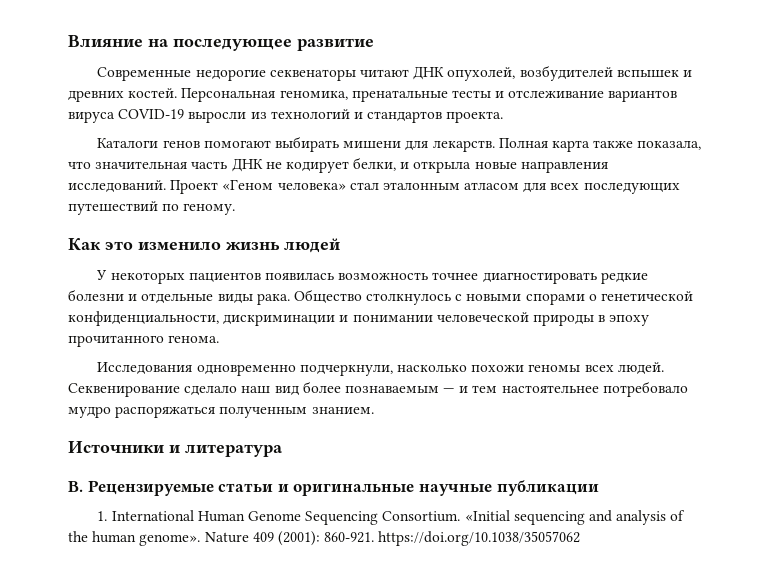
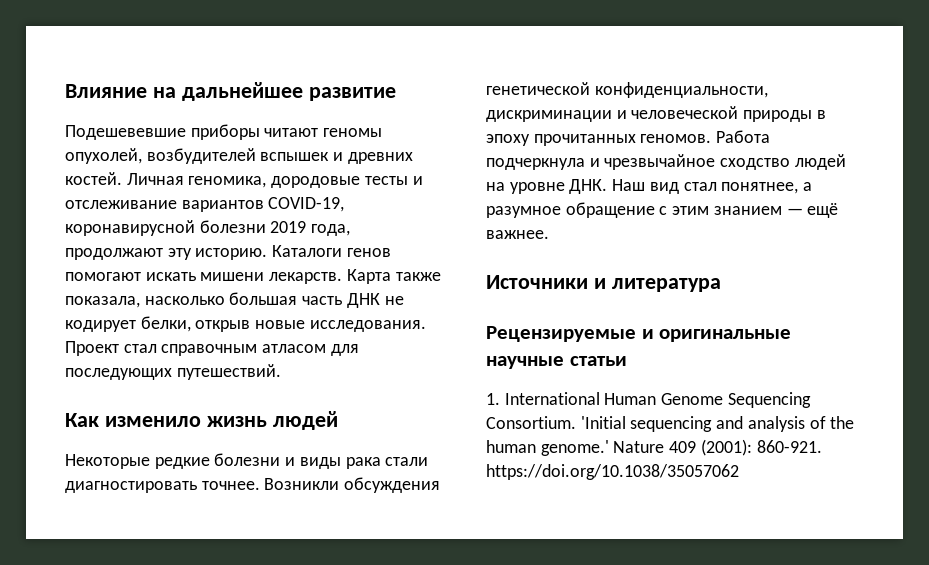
[173,38,292,51] последующее -> [181,82,303,101] дальнейшее
[97,66,445,81] Современные недорогие секвенаторы читают ДНК -> [65,124,383,140] Подешевевшие приборы читают геномы
[181,88,448,102] Персональная геномика, пренатальные -> [126,173,361,188] Личная геномика, дородовые
[68,109,504,123] [97,136,702,152] [68,161,188,169] вируса COVID-19 выросли из технологий и стандартов проекта. // Каталоги генов помогают выбирать мишени для лекарств. Полная карта также показала, что значительная -> [268,197,345,212] [65,220,351,236] [65,245,391,260] [65,269,441,284] [65,292,298,308] COVID-19, коронавирусной болезни 2019 года, продолжают эту историю. Каталоги генов помогают искать мишени лекарств. Карта также показала, насколько большая
[400,161,608,173] [68,180,680,194] [68,201,236,215] и открыла новые направления исследований. Проект «Геном человека» стал эталонным атласом для всех последующих путешествий по геному. -> [195,320,426,332] [65,341,359,356] [65,364,281,380] открыв новые исследования. Проект стал справочным атласом для последующих путешествий.
[105,241,133,250] это -> (99, 420) none
[96,270,648,284] [68,289,597,305] У некоторых пациентов появилась возможность точнее диагностировать редкие болезни и отдельные виды рака. Общество столкнулось с новыми спорами о -> [65,453,429,469] [65,477,441,493] Некоторые редкие болезни и виды рака стали диагностировать точнее. Возникли обсуждения
[352,315,433,322] понимании -> (627, 114) none
[68,335,220,347] [97,362,664,376] [68,381,688,397] [68,406,374,418] прочитанного генома. // Исследования одновременно подчеркнули, насколько похожи геномы всех людей. Секвенирование сделало наш вид более познаваемым — и тем настоятельнее потребовало мудро распоряжаться полученным знанием. -> [533,130,771,146] [486,154,846,170] [486,179,813,194] [486,202,839,218] [486,230,549,239] прочитанных геномов. Работа подчеркнула и чрезвычайное сходство людей на уровне ДНК. Наш вид стал понятнее, а разумное обращение с этим знанием — ещё важнее.
[68,480,274,496] B. Рецензируемые статьи -> [486,326,636,342] Рецензируемые
[496,480,599,496] публикации -> [569,356,627,366] статьи
[464,510,510,521] «Initial -> [580,416,626,429] 'Initial
[139,534,201,546] genome». -> [540,440,609,456] genome.'

